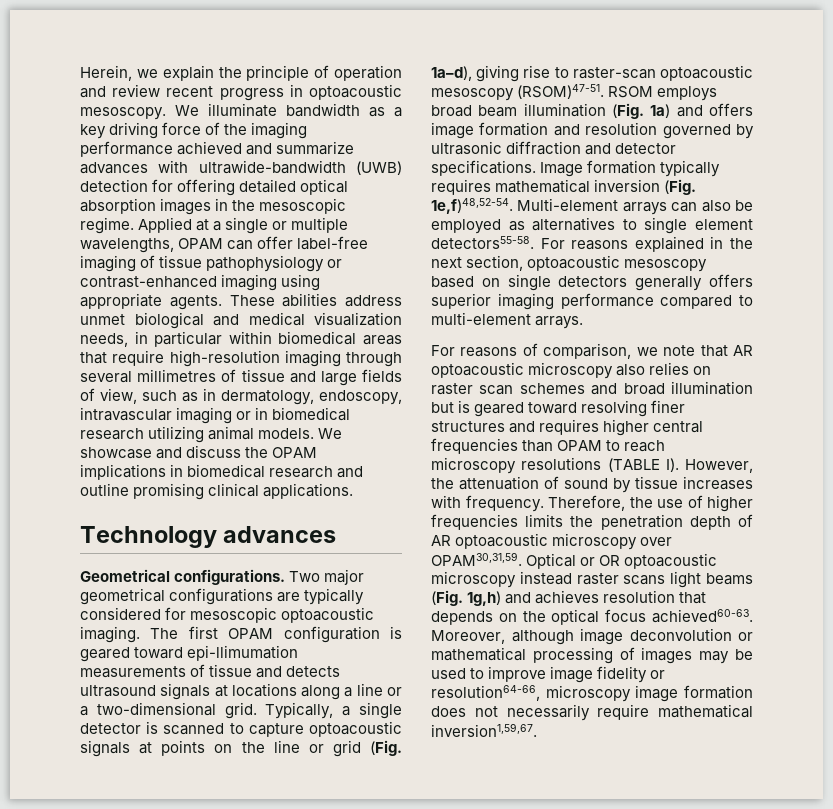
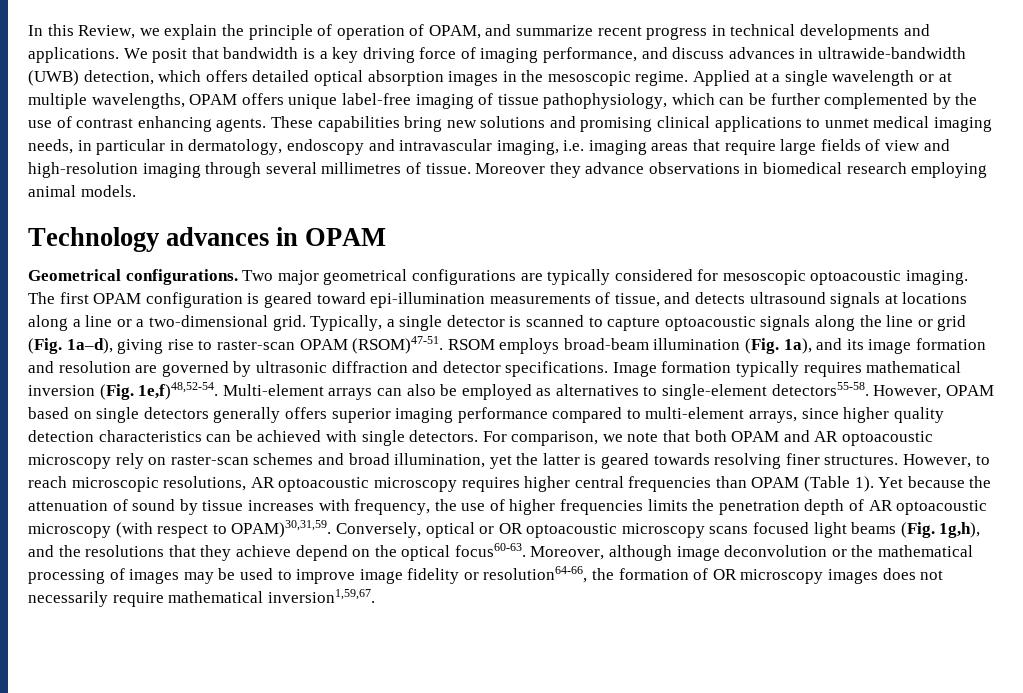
[80,65,132,81] Herein, -> [28,24,136,39] In this Review,
[80,84,402,101] [80,103,385,120] and review recent progress in optoacoustic mesoscopy. We illuminate bandwidth as -> [409,24,930,40] [28,47,315,63] of OPAM, and summarize recent progress in technical developments and applications. We posit that bandwidth is
[224,122,308,139] [80,141,355,157] [80,160,402,175] [80,179,236,196] the imaging performance achieved and summarize advances with ultrawide-bandwidth (UWB) detection for offering -> [480,47,967,63] [28,70,248,86] imaging performance, and discuss advances in ultrawide-bandwidth (UWB) detection, which offers
[272,221,288,230] or -> [832,70,952,86] wavelength or at
[227,236,294,250] can offer -> [241,93,338,109] offers unique
[206,255,343,272] [80,274,321,291] [80,293,402,310] [80,312,402,329] [80,331,402,347] [80,350,165,366] pathophysiology or contrast-enhanced imaging using appropriate agents. These abilities address unmet biological and medical visualization needs, in particular within biomedical areas that require -> [543,93,978,109] [28,116,993,132] [28,139,950,155] pathophysiology, which can be further complemented by the use of contrast enhancing agents. These capabilities bring new solutions and promising clinical applications to unmet medical imaging needs, in particular in dermatology, endoscopy and intravascular imaging, i.e. imaging areas that require large fields of view and
[241,369,402,386] [80,388,402,405] [80,407,351,424] [80,426,205,443] tissue and large fields of view, such as in dermatology, endoscopy, intravascular imaging or in biomedical research utilizing -> [425,162,988,178] tissue. Moreover they advance observations in biomedical research employing
[318,428,343,439] [80,445,318,459] [80,464,364,480] [80,483,354,500] We showcase and discuss the OPAM implications in biomedical research and outline promising clinical applications. -> (136, 191) none
(337, 534) none -> [276,227,387,246] in OPAM
[187,645,299,661] epi-llimumation -> [370,292,486,308] epi-illumination
[209,664,253,677] tissue -> [614,293,660,307] tissue,
[139,740,233,756] at points on -> [815,315,856,331] along
[660,65,753,81] [431,88,514,101] optoacoustic mesoscopy -> [299,339,348,350] OPAM
[431,103,753,119] broad beam illumination (Fig. 1a) and offers -> [563,338,864,354] broad-beam illumination (Fig. 1a), and its
(658, 128) none -> [135,365,158,373] are
[644,217,753,234] [431,236,753,252] [431,255,708,272] single element detectors55-58. For reasons explained in the next section, optoacoustic mesoscopy -> [662,382,994,400] single-element detectors55-58. However, OPAM
[535,316,584,329] [431,343,753,359] [431,362,712,379] [431,381,753,395] [431,400,578,417] arrays. // For reasons of comparison, we note that AR optoacoustic microscopy also relies on raster scan schemes and broad illumination but is geared toward -> [749,407,944,423] [28,430,934,446] [28,453,710,469] arrays, since higher quality detection characteristics can be achieved with single detectors. For comparison, we note that both OPAM and AR optoacoustic microscopy rely on raster-scan schemes and broad illumination, yet the latter is geared towards
[431,421,536,433] structures and -> [824,454,990,468] [28,476,457,492] structures. However, to reach microscopic resolutions, AR optoacoustic microscopy
[606,440,666,452] [431,457,753,474] to reach microscopy resolutions (TABLE I). However, -> [804,476,965,492] (Table 1). Yet because
[465,495,625,512] frequency. Therefore, -> [354,499,431,515] frequency,
[640,537,673,546] [431,552,718,569] [431,571,753,588] [431,590,707,606] [431,611,493,625] over OPAM30,31,59. Optical or OR optoacoustic microscopy instead raster scans light beams (Fig. 1g,h) and achieves resolution that depends -> [115,520,981,538] [28,545,348,561] (with respect to OPAM)30,31,59. Conversely, optical or OR optoacoustic microscopy scans focused light beams (Fig. 1g,h), and the resolutions that they achieve depend
[605,609,753,623] focus achieved60-63. -> [454,543,526,557] focus60-63.
(753, 636) none -> [851,545,874,557] the
[545,685,753,702] microscopy image formation -> [592,568,879,584] the formation of OR microscopy images

